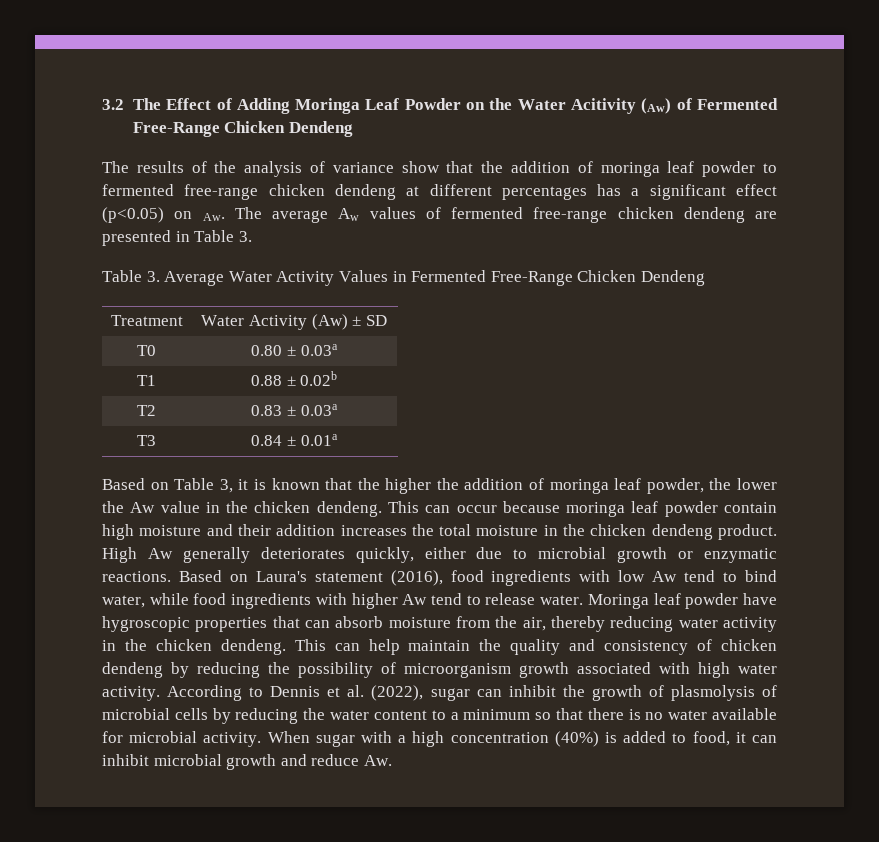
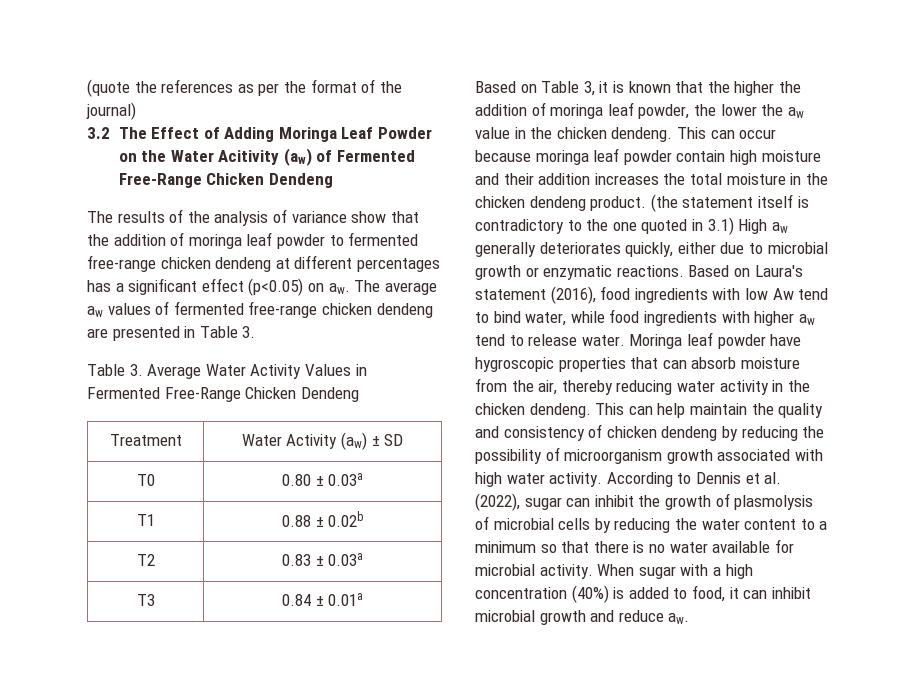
(102, 104) none -> [87,79,402,97] [86,102,136,120] (quote the references as per the format of the journal) //
[641,98,672,114] (Aw) -> [283,148,312,166] (aw)
[202,213,225,221] Aw. -> [328,283,350,294] aw.
[338,208,360,221] Aw -> [87,306,103,317] aw
[311,314,348,330] (Aw) -> [341,432,367,450] (aw)
[130,502,156,513] Aw -> [787,107,804,118] aw
[102,547,173,563] High Aw -> [650,194,809,212] [475,217,788,235] (the statement itself is contradictory to the one quoted in 3.1) High aw
[402,594,428,605] Aw -> [798,314,815,325] aw
[363,755,392,766] Aw. -> [668,613,690,624] aw.

